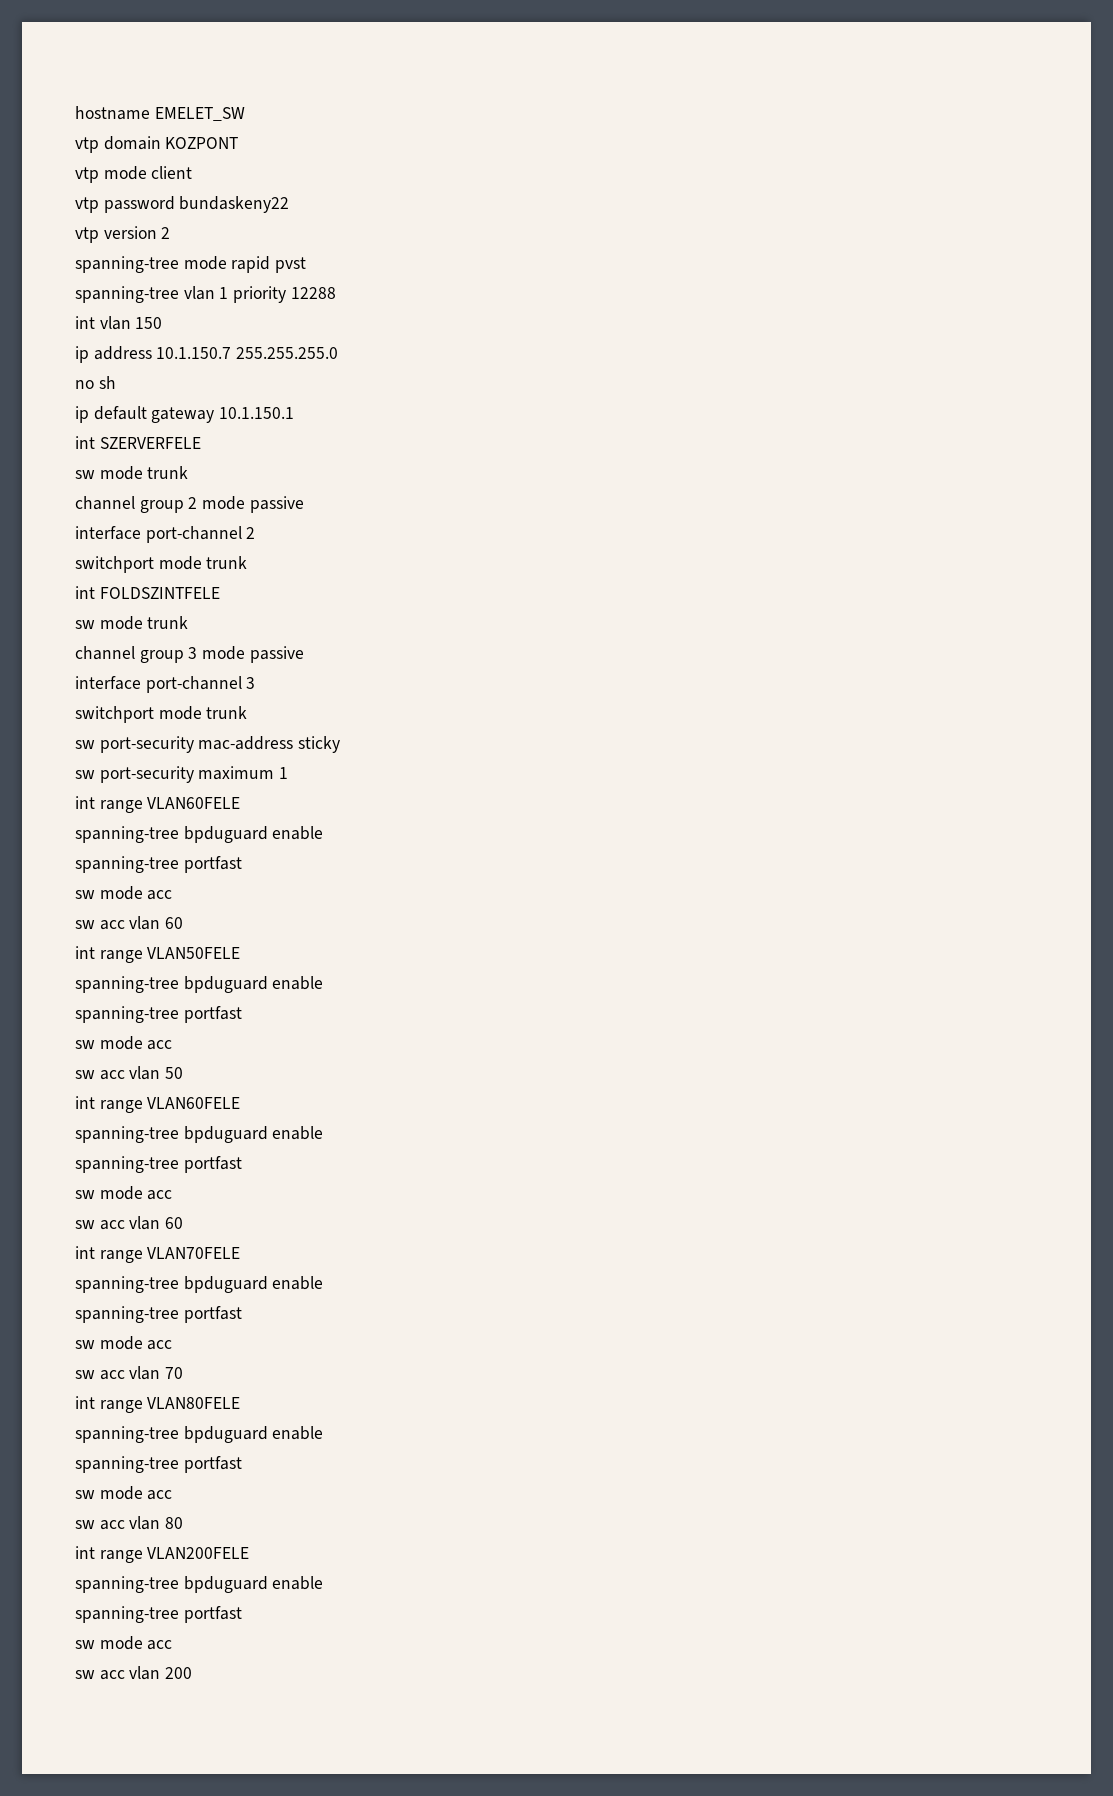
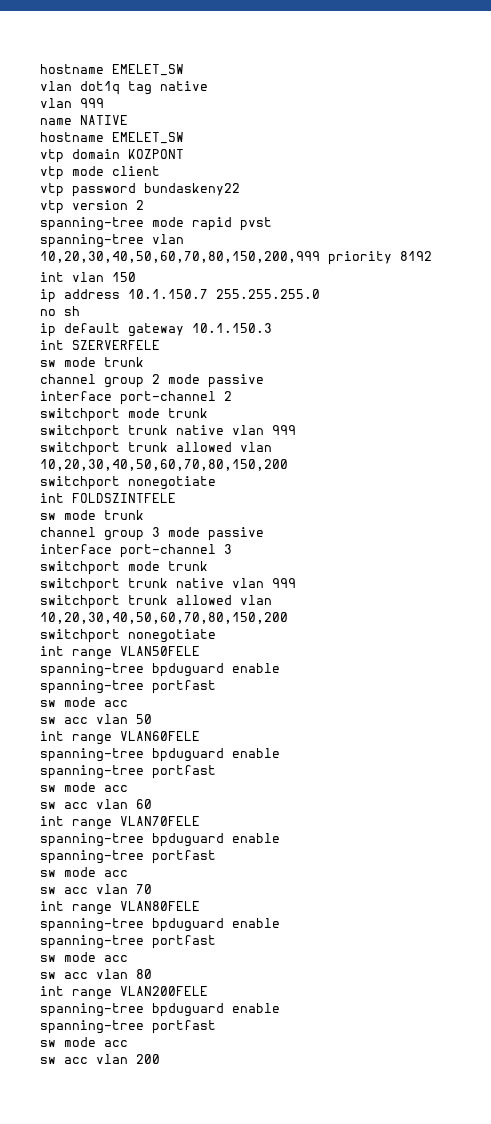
[75,106,245,121] hostname EMELET_SW -> [40,64,184,76] [40,81,208,95] [40,98,104,108] [40,115,128,125] [40,132,184,144] hostname EMELET_SW // vlan dot1q tag native // vlan 999 // name NATIVE // hostname EMELET_SW
[219,286,336,303] 1 priority 12288 -> [40,251,432,265] 10,20,30,40,50,60,70,80,150,200,999 priority 8192
[219,407,295,419] 10.1.150.1 -> [192,323,272,333] 10.1.150.3
(248, 562) none -> [40,425,296,439] [40,442,272,456] [40,459,288,471] [40,476,216,490] // switchport trunk native vlan 999 // switchport trunk allowed vlan 10,20,30,40,50,60,70,80,150,200 // switchport nonegotiate
[75,736,341,753] [75,766,289,783] [75,796,241,813] [75,826,324,843] [75,856,242,873] [75,886,173,900] [75,916,184,930] sw port-security mac-address sticky // sw port-security maximum 1 // int range VLAN60FELE // spanning-tree bpduguard enable // spanning-tree portfast // sw mode acc // sw acc vlan 60 -> [40,578,296,592] [40,595,272,609] [40,612,288,624] [40,629,216,643] switchport trunk native vlan 999 // switchport trunk allowed vlan 10,20,30,40,50,60,70,80,150,200 // switchport nonegotiate

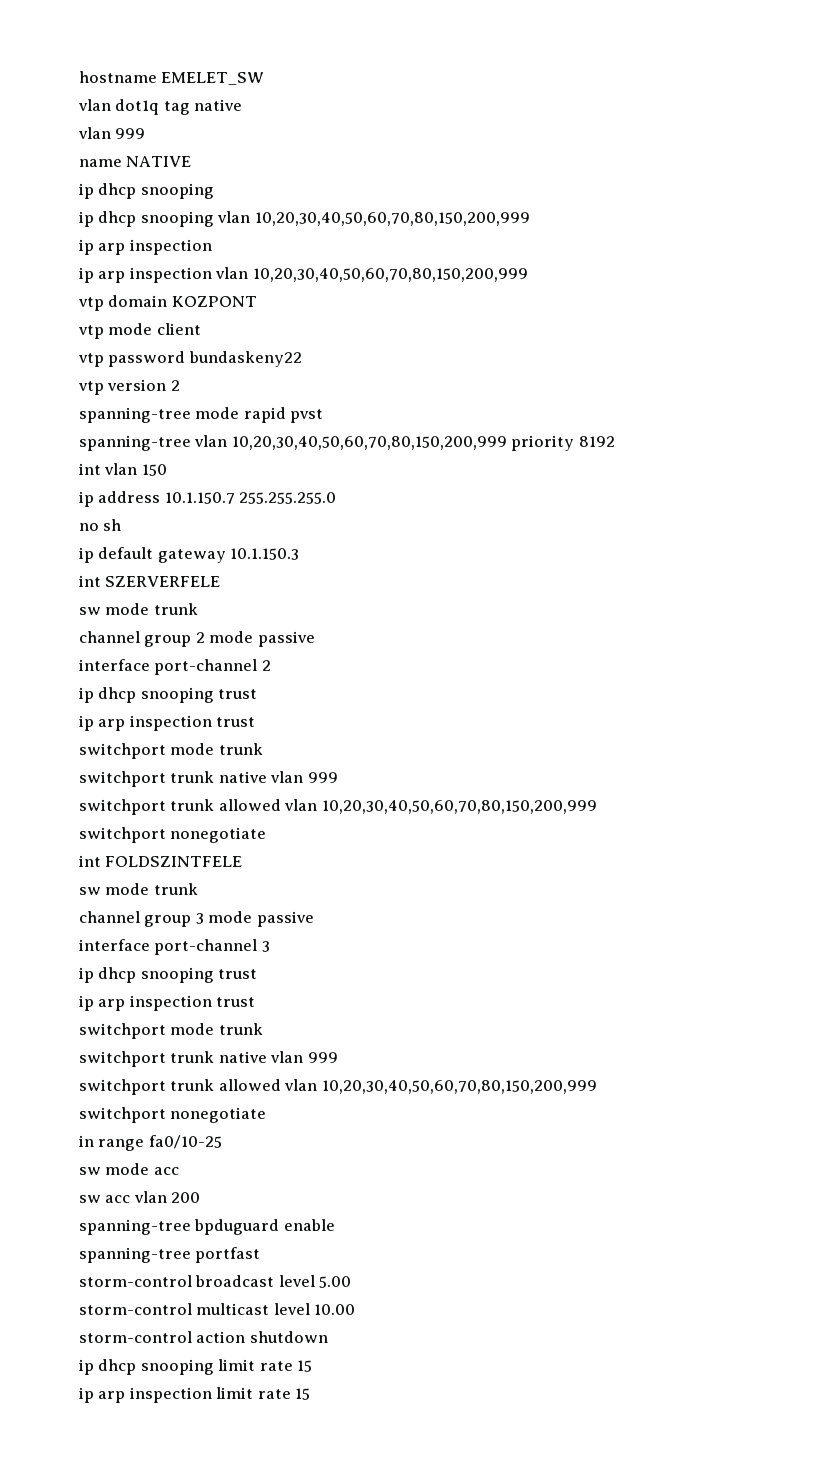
[40,132,184,144] hostname EMELET_SW -> [79,183,214,199] [79,211,530,227] [79,239,212,255] [79,267,528,283] ip dhcp snooping // ip dhcp snooping vlan 10,20,30,40,50,60,70,80,150,200,999 // ip arp inspection // ip arp inspection vlan 10,20,30,40,50,60,70,80,150,200,999
(232, 396) none -> [79,687,258,703] [79,715,256,731] // ip dhcp snooping trust // ip arp inspection trust
[40,459,288,471] 10,20,30,40,50,60,70,80,150,200 -> [321,800,597,814] 10,20,30,40,50,60,70,80,150,200,999
(232, 549) none -> [79,967,258,983] [79,995,256,1011] // ip dhcp snooping trust // ip arp inspection trust
[40,612,288,624] [40,629,216,643] [40,646,200,660] [40,663,280,677] [40,680,216,694] [40,697,128,707] [40,714,152,724] [40,731,200,745] [40,748,280,762] [40,765,216,779] [40,782,128,792] [40,799,152,809] [40,816,200,830] [40,833,280,847] [40,850,216,864] [40,867,128,877] [40,884,152,894] [40,901,200,915] [40,918,280,932] [40,935,216,949] [40,952,128,962] [40,969,152,979] [40,986,208,1000] [40,1003,280,1017] [40,1020,216,1034] 10,20,30,40,50,60,70,80,150,200 // switchport nonegotiate // int range VLAN50FELE // spanning-tree bpduguard enable // spanning-tree portfast // sw mode acc // sw acc vlan 50 // int range VLAN60FELE // spanning-tree bpduguard enable // spanning-tree portfast // sw mode acc // sw acc vlan 60 // int range VLAN70FELE // spanning-tree bpduguard enable // spanning-tree portfast // sw mode acc // sw acc vlan 70 // int range VLAN80FELE // spanning-tree bpduguard enable // spanning-tree portfast // sw mode acc // sw acc vlan 80 // int range VLAN200FELE // spanning-tree bpduguard enable // spanning-tree portfast -> [321,1080,597,1094] [79,1107,267,1123] [79,1135,222,1151] 10,20,30,40,50,60,70,80,150,200,999 // switchport nonegotiate // in range fa0/10-25
(160, 1059) none -> [79,1219,335,1235] [79,1247,261,1263] [79,1275,352,1288] [79,1303,356,1315] [79,1331,328,1343] [79,1359,313,1375] [79,1387,311,1403] // spanning-tree bpduguard enable // spanning-tree portfast // storm-control broadcast level 5.00 // storm-control multicast level 10.00 // storm-control action shutdown // ip dhcp snooping limit rate 15 // ip arp inspection limit rate 15

